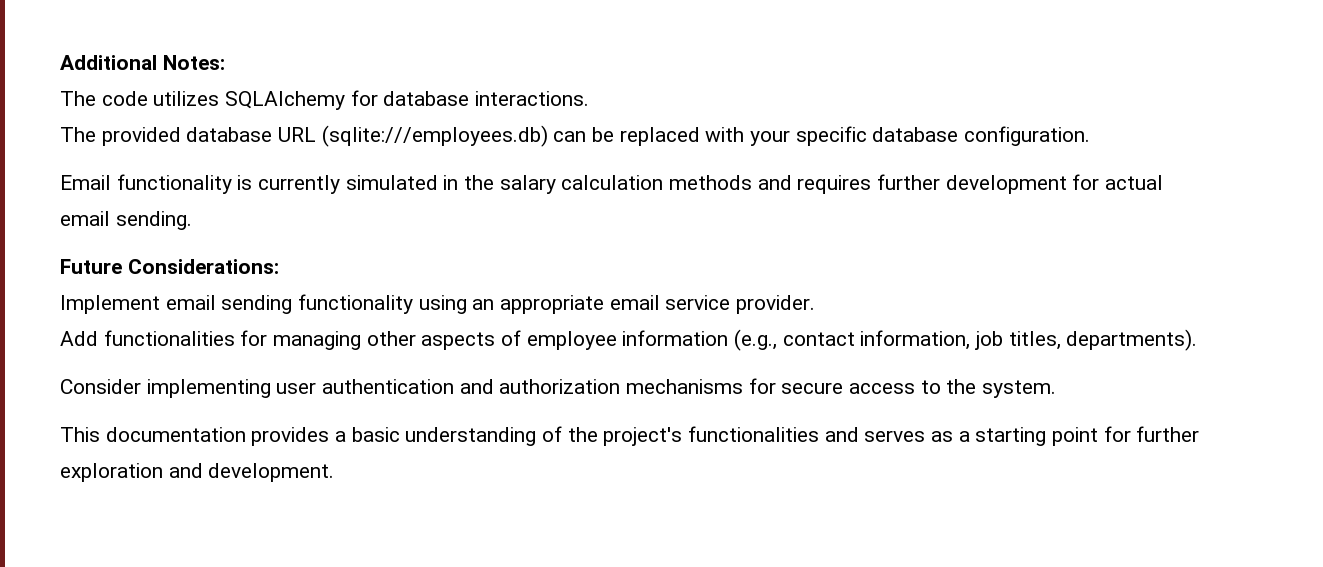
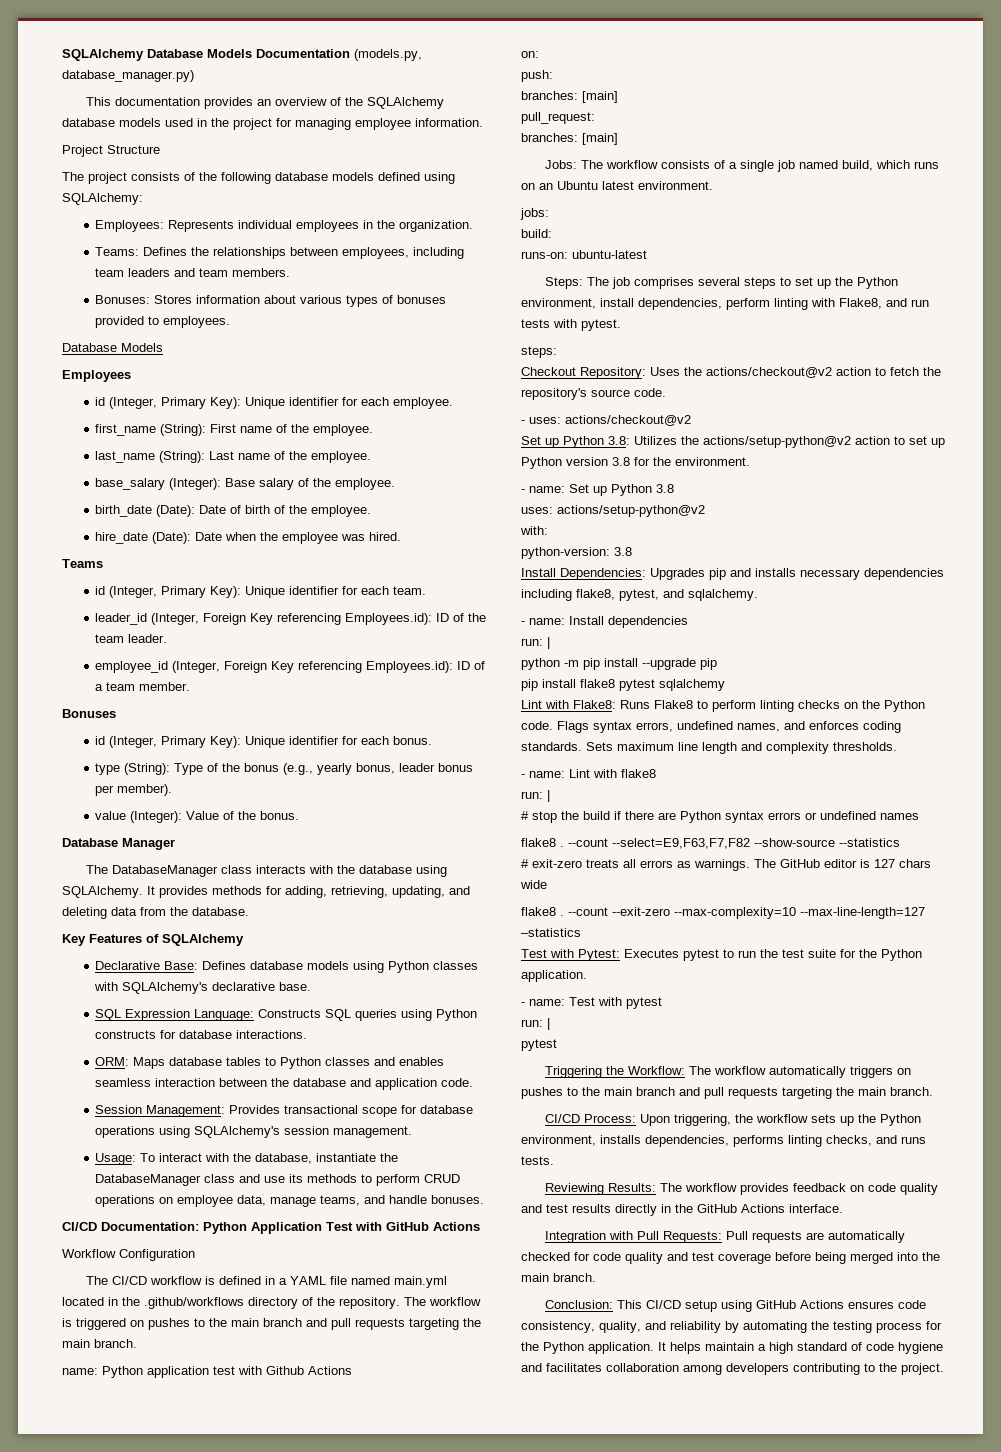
[60,55,225,70] [60,90,590,110] [60,125,1091,147] [60,174,1164,194] [60,211,192,230] [60,259,279,274] [60,294,816,314] [60,329,1198,351] [60,378,1057,398] [60,426,1200,446] [60,463,335,482] Additional Notes: // The code utilizes SQLAlchemy for database interactions. // The provided database URL (sqlite:///employees.db) can be replaced with your specific database configuration. // Email functionality is currently simulated in the salary calculation methods and requires further development for actual email sending. // Future Considerations: // Implement email sending functionality using an appropriate email service provider. // Add functionalities for managing other aspects of employee information (e.g., contact information, job titles, departments). // Consider implementing user authentication and authorization mechanisms for secure access to the system. // This documentation provides a basic understanding of the project's functionalities and serves as a starting point for further exploration and development. -> [62,49,422,61] [62,70,194,82] [86,97,445,109] [62,118,483,130] [62,145,160,157] [62,172,455,184] [62,193,143,205] [95,220,474,232] [95,247,465,259] [95,268,291,277] [95,295,447,307] [95,316,231,328] [62,343,163,352] [62,370,131,382] [95,397,454,409] [95,424,374,436] [95,451,372,463] [95,478,396,490] [95,505,372,517] [95,532,402,544] [62,559,103,568] [95,586,427,598] [95,613,487,625] [95,634,168,643] [95,661,486,673] [95,682,191,691] [62,709,116,718] [95,736,433,748] [95,763,474,775] [95,784,173,796] [95,811,300,823] [62,838,175,850] [86,865,448,877] [62,886,470,898] [62,907,249,919] [62,934,244,946] [95,961,479,973] [94,982,312,994] [95,1009,478,1021] [95,1030,308,1039] [95,1057,445,1069] [95,1078,474,1090] [95,1105,474,1117] [95,1126,413,1138] [95,1153,399,1165] [95,1174,461,1186] [95,1195,485,1207] [62,1222,480,1234] [62,1249,195,1261] [86,1276,448,1288] [62,1297,481,1309] [62,1318,481,1330] [62,1339,137,1348] [62,1366,352,1378] [521,51,539,58] [521,70,553,82] [521,91,618,103] [521,112,595,124] [521,133,618,145] [545,160,940,172] [521,181,713,190] [520,208,549,220] [521,229,552,238] [521,250,647,259] [545,277,899,289] [521,298,929,310] [521,319,621,331] [521,346,557,358] [521,367,941,379] [521,388,666,400] [521,415,691,426] [521,436,945,448] [521,457,750,469] [521,484,674,496] [521,505,705,517] [520,526,548,535] [521,547,632,559] [521,568,944,580] [521,589,758,601] [521,616,688,628] [521,637,550,649] [521,658,717,670] [521,679,725,691] [521,700,925,712] [521,721,901,733] [521,742,897,754] [521,769,656,778] [521,790,550,802] [521,811,919,823] [521,838,900,849] [521,859,931,871] [520,880,547,889] [521,907,925,919] [521,928,581,937] [521,949,922,961] [521,970,587,982] [521,997,662,1009] [521,1018,550,1030] [521,1039,557,1051] [545,1066,912,1078] [521,1087,933,1099] [545,1114,922,1126] [521,1135,926,1147] [521,1156,554,1165] [545,1183,939,1195] [521,1204,843,1216] [545,1231,906,1243] [521,1252,940,1264] [521,1273,596,1282] [545,1300,927,1312] [521,1321,942,1333] [521,1342,943,1354] [521,1363,944,1375] SQLAlchemy Database Models Documentation (models.py, database_manager.py) // This documentation provides an overview of the SQLAlchemy database models used in the project for managing employee information. // Project Structure // The project consists of the following database models defined using SQLAlchemy: // Employees: Represents individual employees in the organization. // Teams: Defines the relationships between employees, including team leaders and team members. // Bonuses: Stores information about various types of bonuses provided to employees. // Database Models // Employees // id (Integer, Primary Key): Unique identifier for each employee. // first_name (String): First name of the employee. // last_name (String): Last name of the employee. // base_salary (Integer): Base salary of the employee. // birth_date (Date): Date of birth of the employee. // hire_date (Date): Date when the employee was hired. // Teams // id (Integer, Primary Key): Unique identifier for each team. // leader_id (Integer, Foreign Key referencing Employees.id): ID of the team leader. // employee_id (Integer, Foreign Key referencing Employees.id): ID of a team member. // Bonuses // id (Integer, Primary Key): Unique identifier for each bonus. // type (String): Type of the bonus (e.g., yearly bonus, leader bonus per member). // value (Integer): Value of the bonus. // Database Manager // The DatabaseManager class interacts with the database using SQLAlchemy. It provides methods for adding, retrieving, updating, and deleting data from the database. // Key Features of SQLAlchemy // Declarative Base: Defines database models using Python classes with SQLAlchemy's declarative base. // SQL Expression Language: Constructs SQL queries using Python constructs for database interactions. // ORM: Maps database tables to Python classes and enables seamless interaction between the database and application code. // Session Management: Provides transactional scope for database operations using SQLAlchemy's session management. // Usage: To interact with the database, instantiate the DatabaseManager class and use its methods to perform CRUD operations on employee data, manage teams, and handle bonuses. // CI/CD Documentation: Python Application Test with GitHub Actions // Workflow Configuration // The CI/CD workflow is defined in a YAML file named main.yml located in the .github/workflows directory of the repository. The workflow is triggered on pushes to the main branch and pull requests targeting the main branch. // name: Python application test with Github Actions // on: // push: // branches: [main] // pull_request: // branches: [main] // Jobs: The workflow consists of a single job named build, which runs on an Ubuntu latest environment. // jobs: // build: // runs-on: ubuntu-latest // Steps: The job comprises several steps to set up the Python environment, install dependencies, perform linting with Flake8, and run tests with pytest. // steps: // Checkout Repository: Uses the actions/checkout@v2 action to fetch the repository's source code. // - uses: actions/checkout@v2 // Set up Python 3.8: Utilizes the actions/setup-python@v2 action to set up Python version 3.8 for the environment. // - name: Set up Python 3.8 // uses: actions/setup-python@v2 // with: // python-version: 3.8 // Install Dependencies: Upgrades pip and installs necessary dependencies including flake8, pytest, and sqlalchemy. // - name: Install dependencies // run: | // python -m pip install --upgrade pip // pip install flake8 pytest sqlalchemy // Lint with Flake8: Runs Flake8 to perform linting checks on the Python code. Flags syntax errors, undefined names, and enforces coding standards. Sets maximum line length and complexity thresholds. // - name: Lint with flake8 // run: | // # stop the build if there are Python syntax errors or undefined names // flake8 . --count --select=E9,F63,F7,F82 --show-source --statistics // # exit-zero treats all errors as warnings. The GitHub editor is 127 chars wide // flake8 . --count --exit-zero --max-complexity=10 --max-line-length=127 –statistics // Test with Pytest: Executes pytest to run the test suite for the Python application. // - name: Test with pytest // run: | // pytest // Triggering the Workflow: The workflow automatically triggers on pushes to the main branch and pull requests targeting the main branch. // CI/CD Process: Upon triggering, the workflow sets up the Python environment, installs dependencies, performs linting checks, and runs tests. // Reviewing Results: The workflow provides feedback on code quality and test results directly in the GitHub Actions interface. // Integration with Pull Requests: Pull requests are automatically checked for code quality and test coverage before being merged into the main branch. // Conclusion: This CI/CD setup using GitHub Actions ensures code consistency, quality, and reliability by automating the testing process for the Python application. It helps maintain a high standard of code hygiene and facilitates collaboration among developers contributing to the project.

